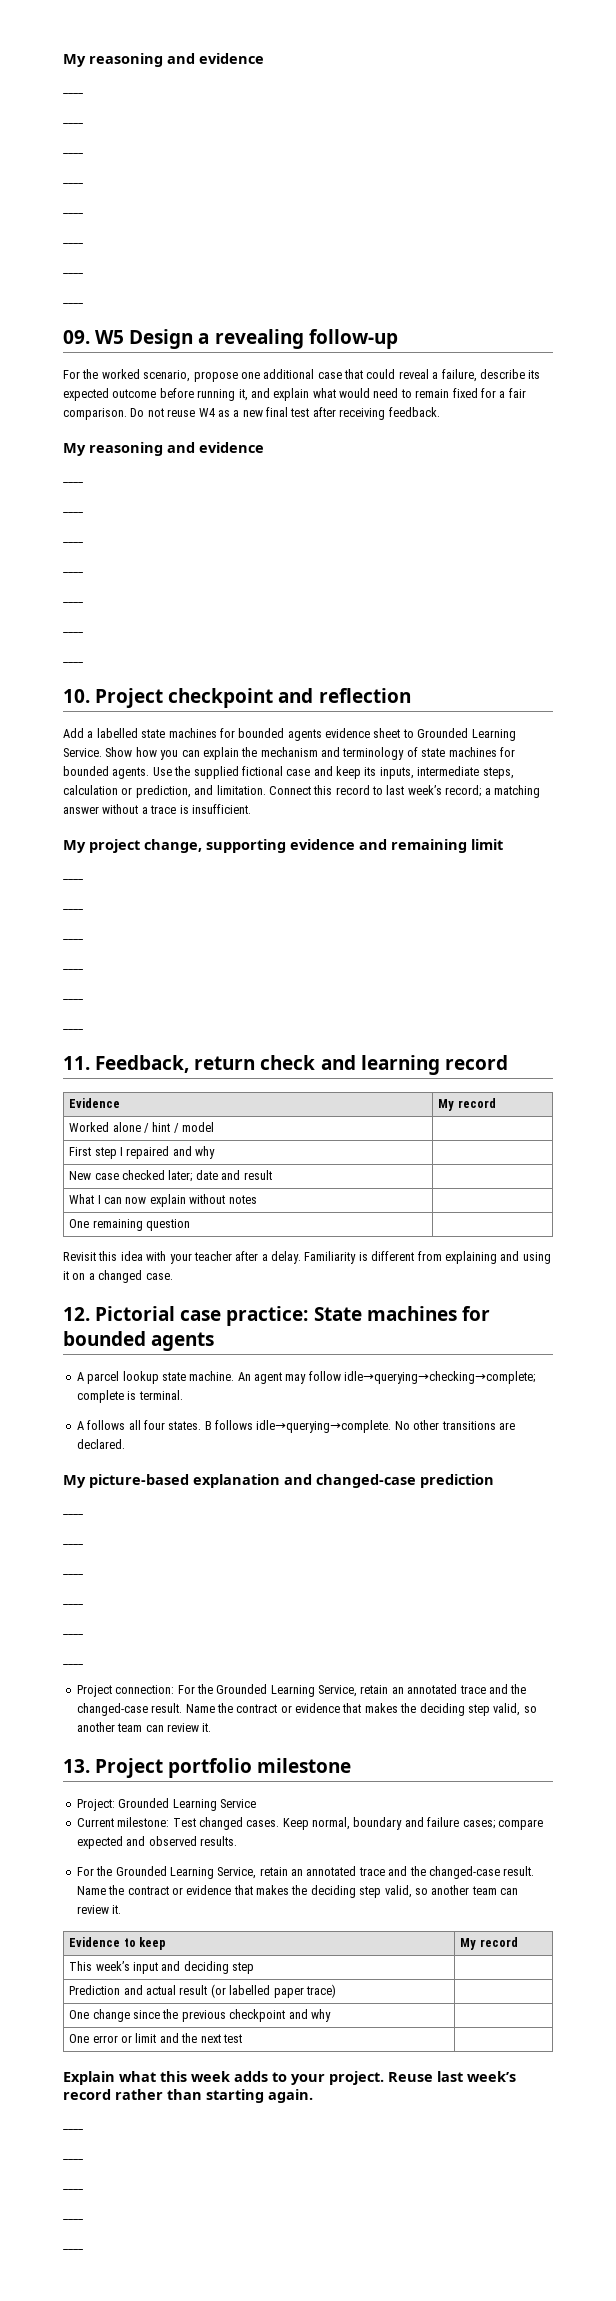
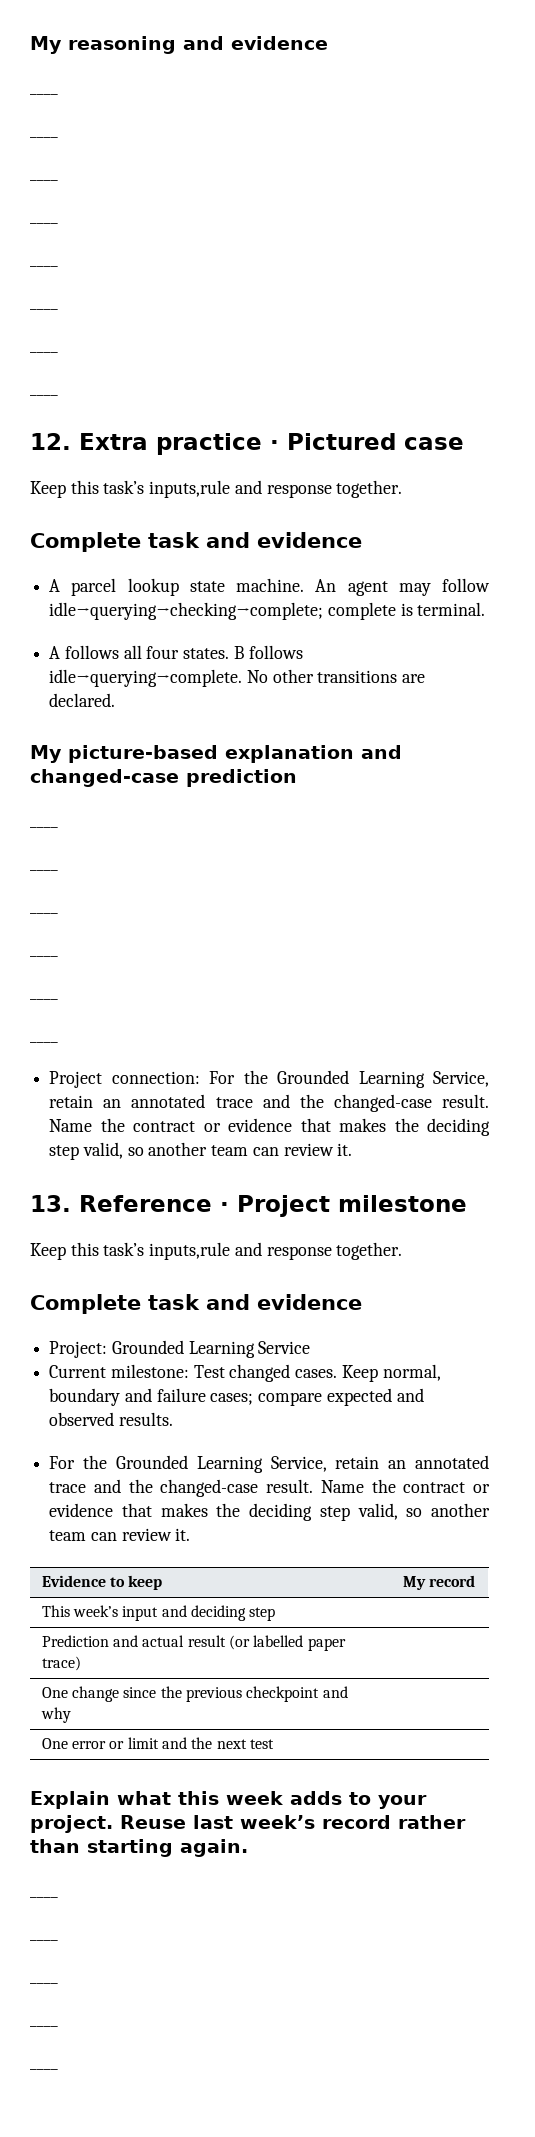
[63,329,398,349] [63,369,541,382] [63,388,526,401] [63,407,440,420] [63,442,264,456] [63,482,83,483] [63,512,83,513] [63,542,83,543] [63,572,83,573] [63,602,83,603] [63,632,83,633] [63,662,83,663] [63,688,411,708] [63,728,516,741] [63,747,515,760] [63,766,514,779] [63,785,540,798] [63,804,251,814] [63,839,503,853] [63,879,83,880] [63,909,83,910] [63,939,83,940] [63,969,83,970] [63,999,83,1000] [63,1029,83,1030] [63,1055,508,1075] [69,1098,121,1108] [438,1098,496,1111] [69,1122,215,1133] [69,1146,216,1159] [69,1170,272,1182] [69,1194,257,1207] [69,1219,191,1231] [63,1251,551,1264] [63,1270,173,1283] [63,1306,490,1326] [63,1331,215,1351] 09. W5 Design a revealing follow-up // For the worked scenario, propose one additional case that could reveal a failure, describe its expected outcome before running it, and explain what would need to remain fixed for a fair comparison. Do not reuse W4 as a new final test after receiving feedback. // My reasoning and evidence // ____ // ____ // ____ // ____ // ____ // ____ // ____ // 10. Project checkpoint and reflection // Add a labelled state machines for bounded agents evidence sheet to Grounded Learning Service. Show how you can explain the mechanism and terminology of state machines for bounded agents. Use the supplied fictional case and keep its inputs, intermediate steps, calculation or prediction, and limitation. Connect this record to last week’s record; a matching answer without a trace is insufficient. // My project change, supporting evidence and remaining limit // ____ // ____ // ____ // ____ // ____ // ____ // 11. Feedback, return check and learning record // Evidence | My record // Worked alone / hint / model | // First step I repaired and why | // New case checked later; date and result | // What I can now explain without notes | // One remaining question | // Revisit this idea with your teacher after a delay. Familiarity is different from explaining and using it on a changed case. // 12. Pictorial case practice: State machines for bounded agents -> [30,433,464,455] [30,480,403,498] [30,532,362,552] 12. Extra practice · Pictured case // Keep this task’s inputs,rule and response together. // Complete task and evidence
[95,1758,352,1778] Project portfolio milestone -> [79,1195,467,1217] [30,1242,403,1260] [30,1294,362,1314] Reference · Project milestone // Keep this task’s inputs,rule and response together. // Complete task and evidence

